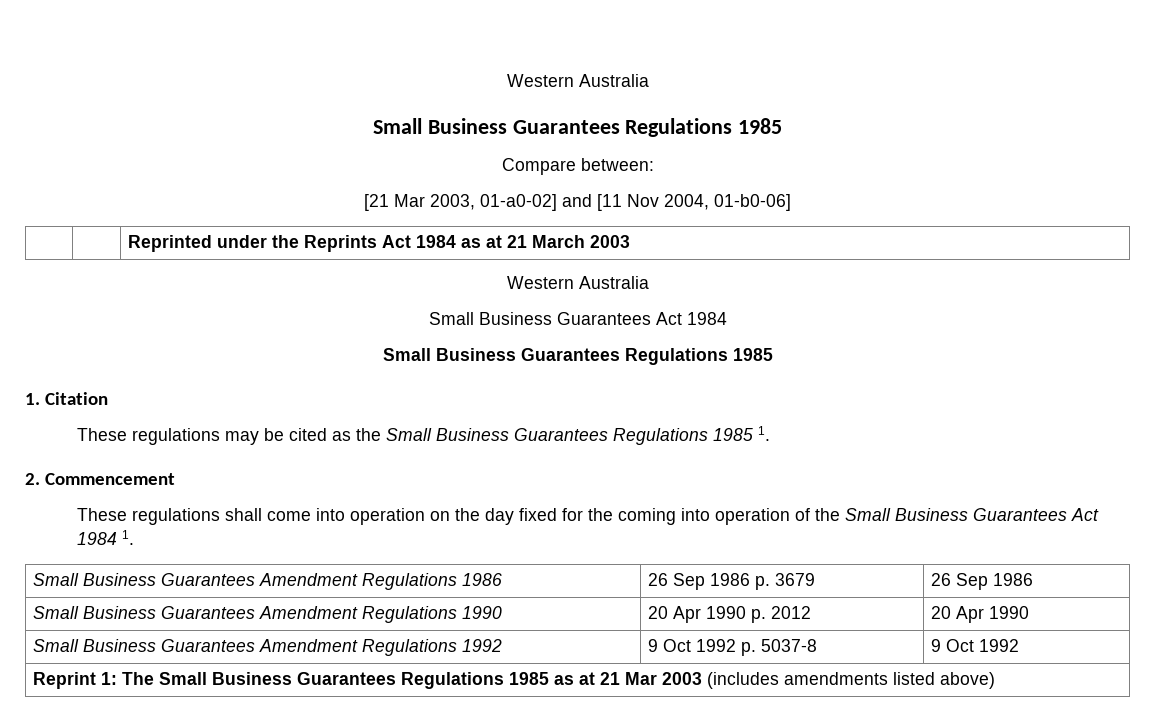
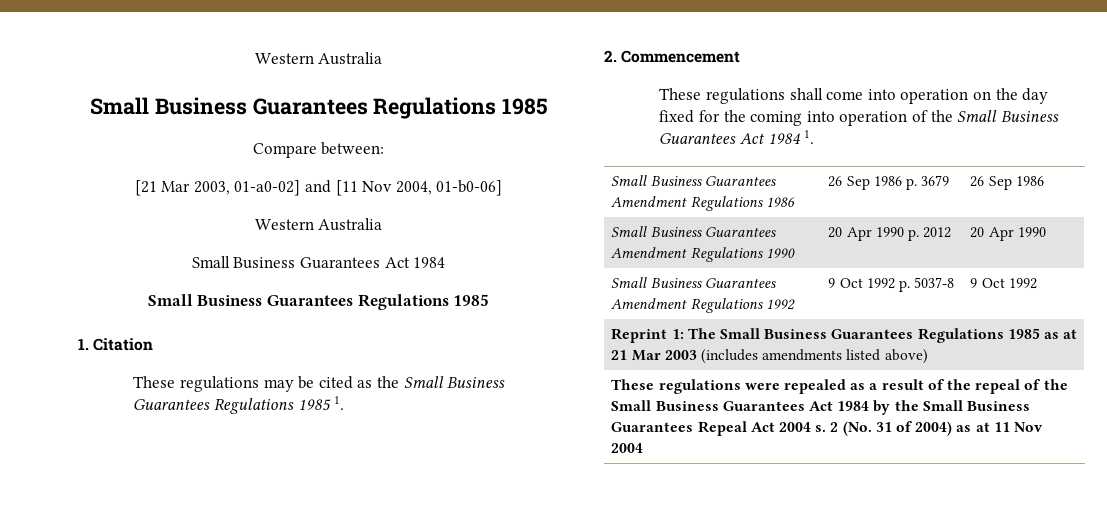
[128,235,631,252] // | | Reprinted under the Reprints Act 1984 as at 21 March 2003 -> (503, 188) none
(996, 680) none -> [611,379,1068,394] [611,400,1030,415] [611,421,1043,436] [611,443,644,453] // These regulations were repealed as a result of the repeal of the Small Business Guarantees Act 1984 by the Small Business Guarantees Repeal Act 2004 s. 2 (No. 31 of 2004) as at 11 Nov 2004

